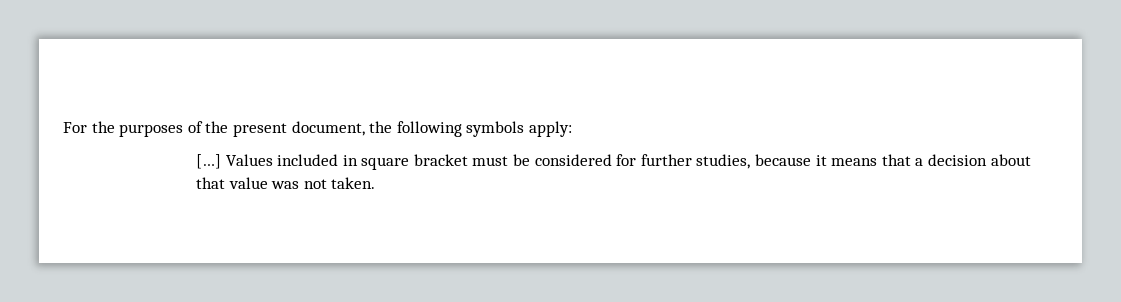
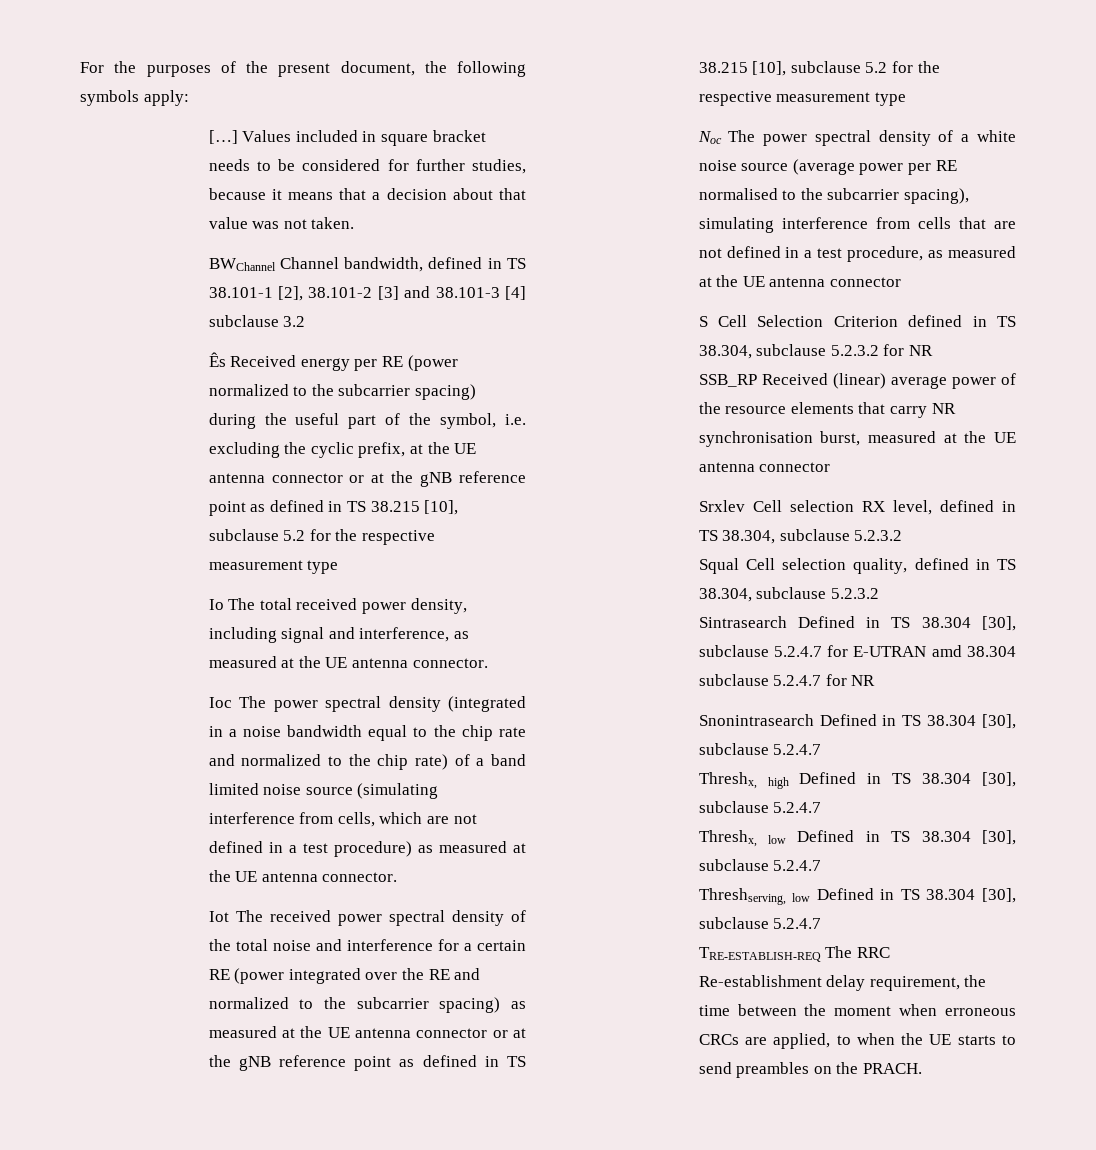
[472,156,509,166] must -> [208,159,271,171] needs to
(376, 183) none -> [208,257,526,272] [208,286,526,301] [208,315,306,327] [208,352,458,371] [208,384,476,400] [208,413,526,429] [208,442,477,458] [208,471,526,487] [208,500,459,516] [208,529,435,545] [208,560,339,574] [208,598,467,614] [208,627,469,643] [208,656,488,668] [208,696,526,712] [208,725,526,741] [208,754,526,770] [208,783,439,799] [208,812,477,827] [208,841,526,857] [208,870,398,882] [208,910,526,926] [208,939,526,951] [208,968,481,984] [208,997,526,1013] [208,1026,527,1038] [208,1055,526,1071] [698,61,940,76] [698,91,906,106] [697,130,1016,146] [698,159,957,175] [698,188,969,204] [698,217,1016,233] [698,246,1016,262] [698,275,901,287] [698,315,1016,327] [698,344,933,359] [698,373,1016,389] [698,402,956,418] [698,431,1017,447] [698,462,831,472] [698,500,1016,515] [698,529,903,544] [698,558,1016,574] [698,587,879,602] [698,616,1016,631] [698,645,1016,657] [698,674,876,686] [698,714,1016,729] [698,743,822,755] [698,772,1016,789] [698,801,822,813] [698,830,1016,847] [698,859,822,871] [698,888,1016,905] [698,917,822,929] [698,946,890,962] [698,975,987,991] [698,1004,1016,1016] [698,1033,1016,1049] [698,1062,922,1078] // BWChannel Channel bandwidth, defined in TS 38.101-1 [2], 38.101-2 [3] and 38.101-3 [4] subclause 3.2 // Ês Received energy per RE (power normalized to the subcarrier spacing) during the useful part of the symbol, i.e. excluding the cyclic prefix, at the UE antenna connector or at the gNB reference point as defined in TS 38.215 [10], subclause 5.2 for the respective measurement type // Io The total received power density, including signal and interference, as measured at the UE antenna connector. // Ioc The power spectral density (integrated in a noise bandwidth equal to the chip rate and normalized to the chip rate) of a band limited noise source (simulating interference from cells, which are not defined in a test procedure) as measured at the UE antenna connector. // Iot The received power spectral density of the total noise and interference for a certain RE (power integrated over the RE and normalized to the subcarrier spacing) as measured at the UE antenna connector or at the gNB reference point as defined in TS 38.215 [10], subclause 5.2 for the respective measurement type // Noc The power spectral density of a white noise source (average power per RE normalised to the subcarrier spacing), simulating interference from cells that are not defined in a test procedure, as measured at the UE antenna connector // S Cell Selection Criterion defined in TS 38.304, subclause 5.2.3.2 for NR // SSB_RP Received (linear) average power of the resource elements that carry NR synchronisation burst, measured at the UE antenna connector // Srxlev Cell selection RX level, defined in TS 38.304, subclause 5.2.3.2 // Squal Cell selection quality, defined in TS 38.304, subclause 5.2.3.2 // Sintrasearch Defined in TS 38.304 [30], subclause 5.2.4.7 for E-UTRAN amd 38.304 subclause 5.2.4.7 for NR // Snonintrasearch Defined in TS 38.304 [30], subclause 5.2.4.7 // Threshx, high Defined in TS 38.304 [30], subclause 5.2.4.7 // Threshx, low Defined in TS 38.304 [30], subclause 5.2.4.7 // Threshserving, low Defined in TS 38.304 [30], subclause 5.2.4.7 // TRE-ESTABLISH-REQ The RRC Re-establishment delay requirement, the time between the moment when erroneous CRCs are applied, to when the UE starts to send preambles on the PRACH.

